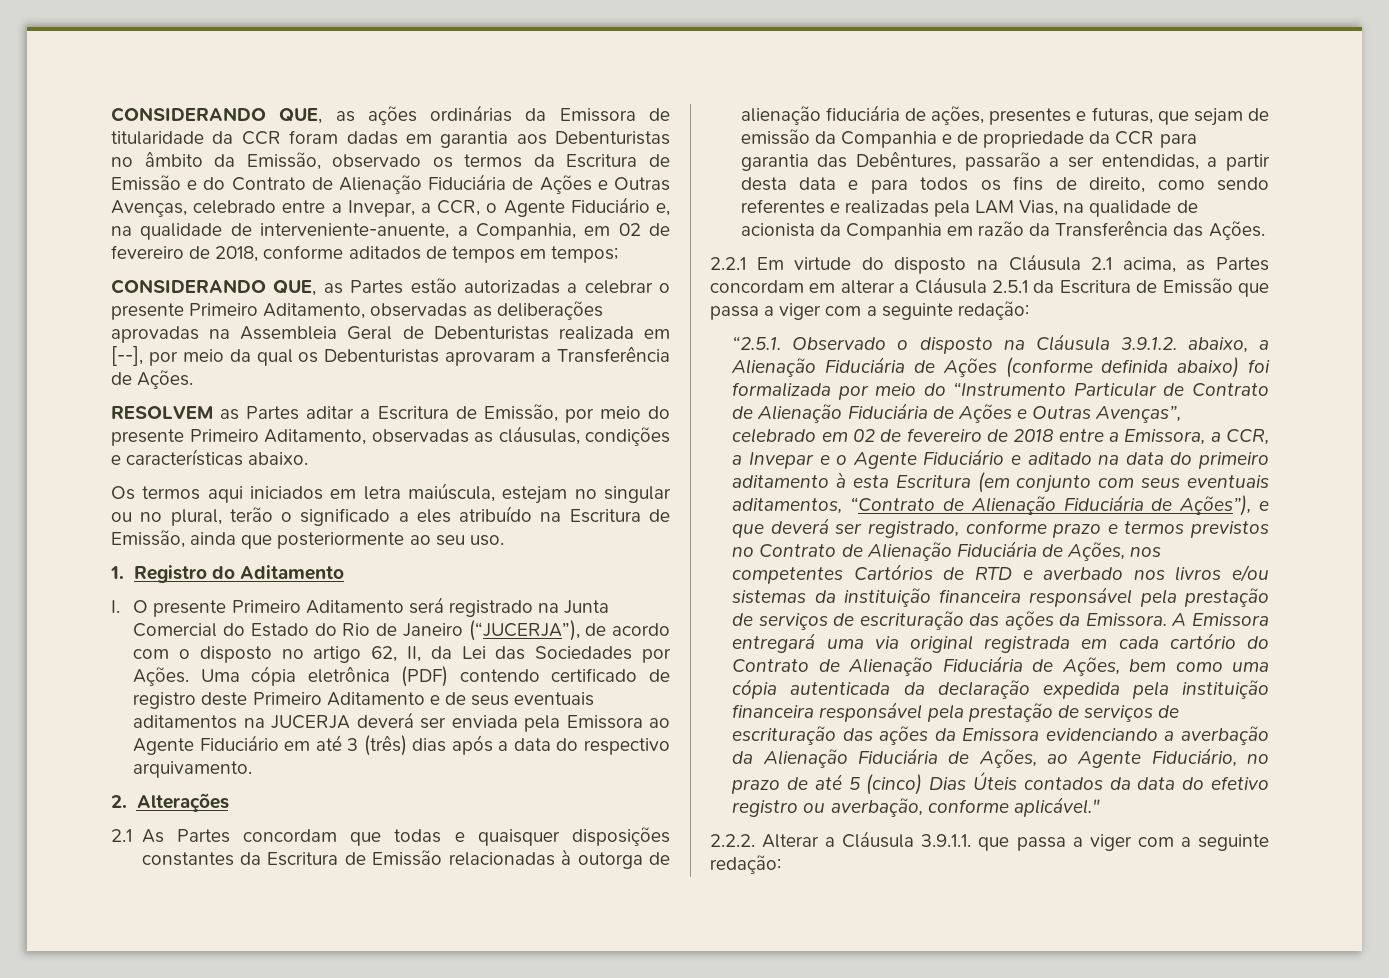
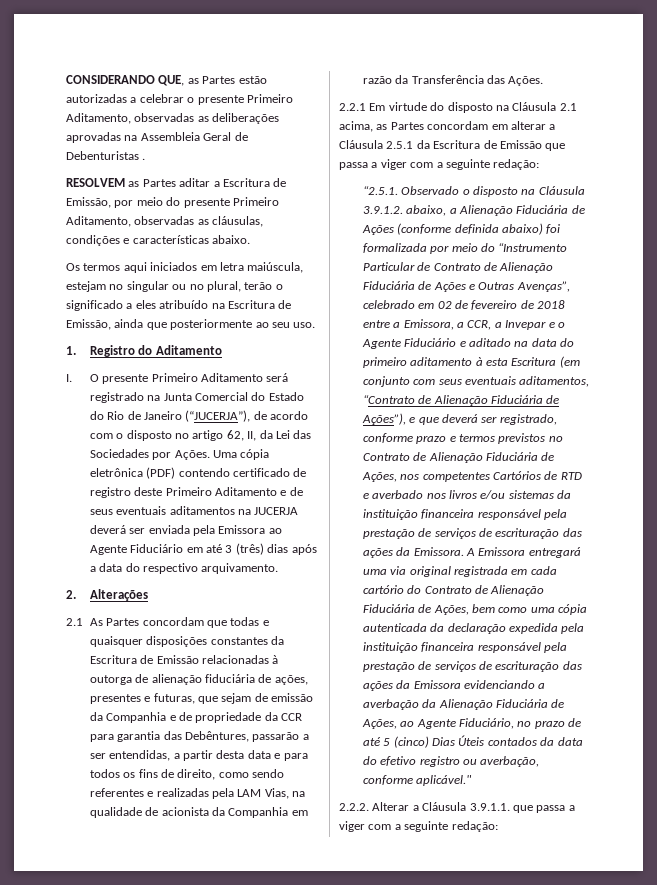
[111,105,670,125] [111,130,670,148] [111,151,670,170] [111,174,670,194] [111,197,670,217] [111,223,670,240] [111,245,619,263] [111,279,343,296] CONSIDERANDO QUE, as ações ordinárias da Emissora de titularidade da CCR foram dadas em garantia aos Debenturistas no âmbito da Emissão, observado os termos da Escritura de Emissão e do Contrato de Alienação Fiduciária de Ações e Outras Avenças, celebrado entre a Invepar, a CCR, o Agente Fiduciário e, na qualidade de interveniente-anuente, a Companhia, em 02 de fevereiro de 2018, conforme aditados de tempos em tempos; // CONSIDERANDO QUE, as -> [66,75,199,86] CONSIDERANDO QUE, as
[558,326,670,340] [111,346,671,366] [111,370,194,389] realizada em [--], por meio da qual os Debenturistas aprovaram a Transferência de Ações. -> [142,158,146,160] .

